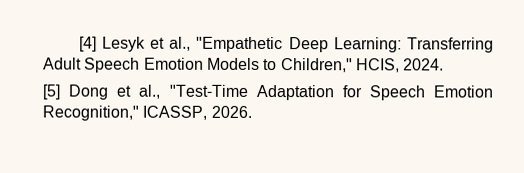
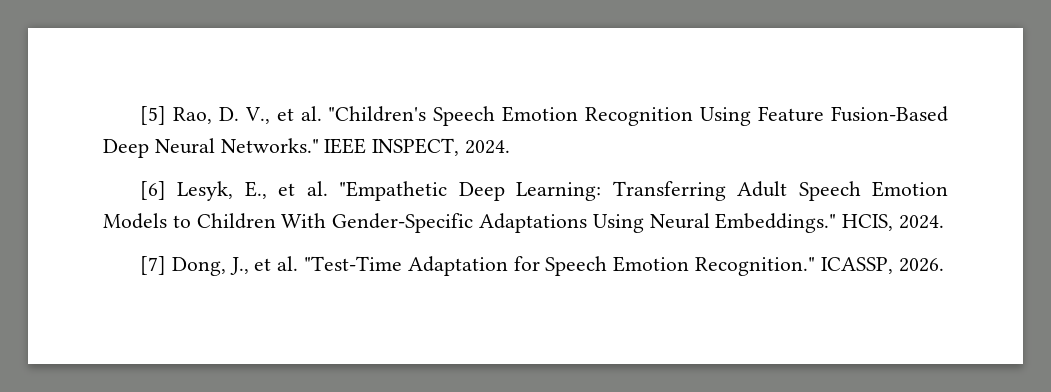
[78,36,192,52] [4] Lesyk et al., -> [139,106,948,126] [103,138,511,158] [139,181,328,201] [5] Rao, D. V., et al. "Children's Speech Emotion Recognition Using Feature Fusion-Based Deep Neural Networks." IEEE INSPECT, 2024. // [6] Lesyk, E., et al.
[280,58,445,73] [42,84,162,100] Children," HCIS, 2024. // [5] Dong et al., -> [196,213,945,233] [139,256,299,276] Children With Gender-Specific Adaptations Using Neural Embeddings." HCIS, 2024. // [7] Dong, J., et al.
[42,105,139,121] Recognition," -> [695,257,816,276] Recognition."

